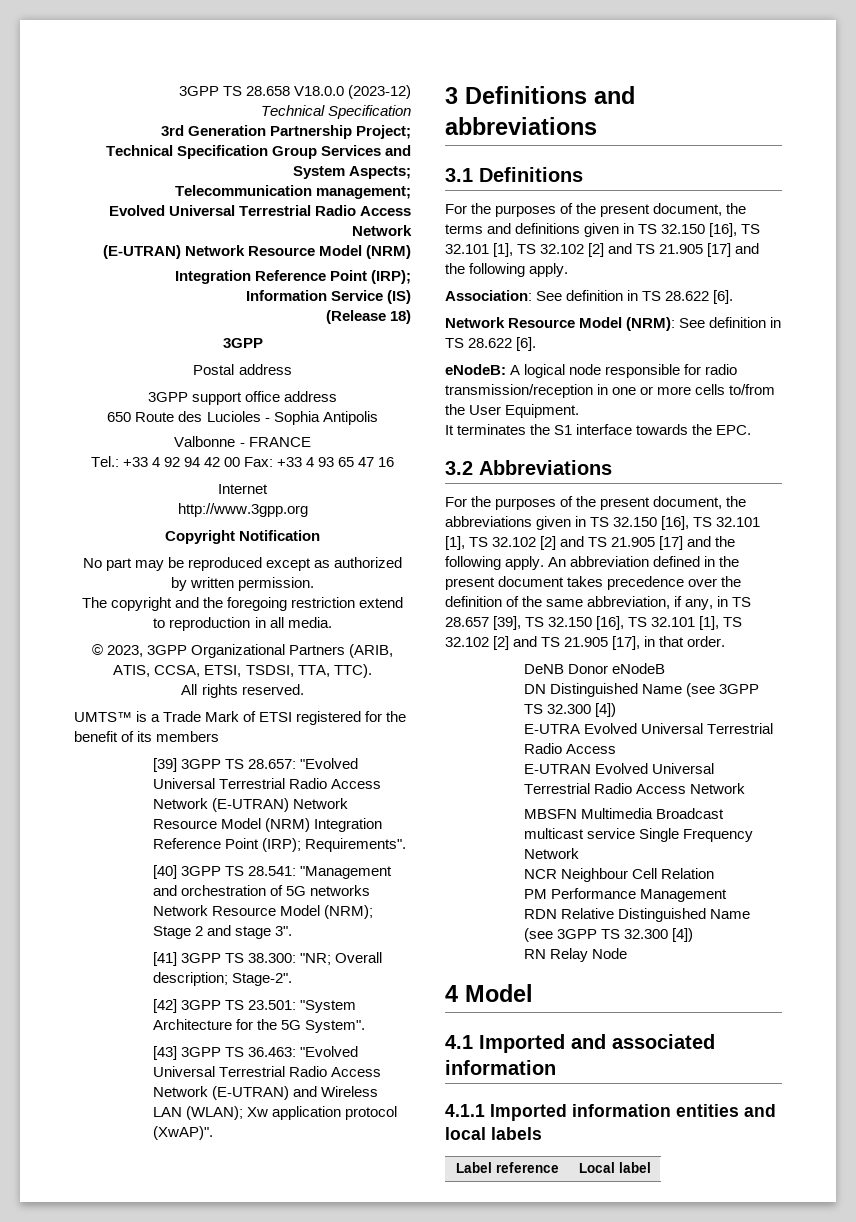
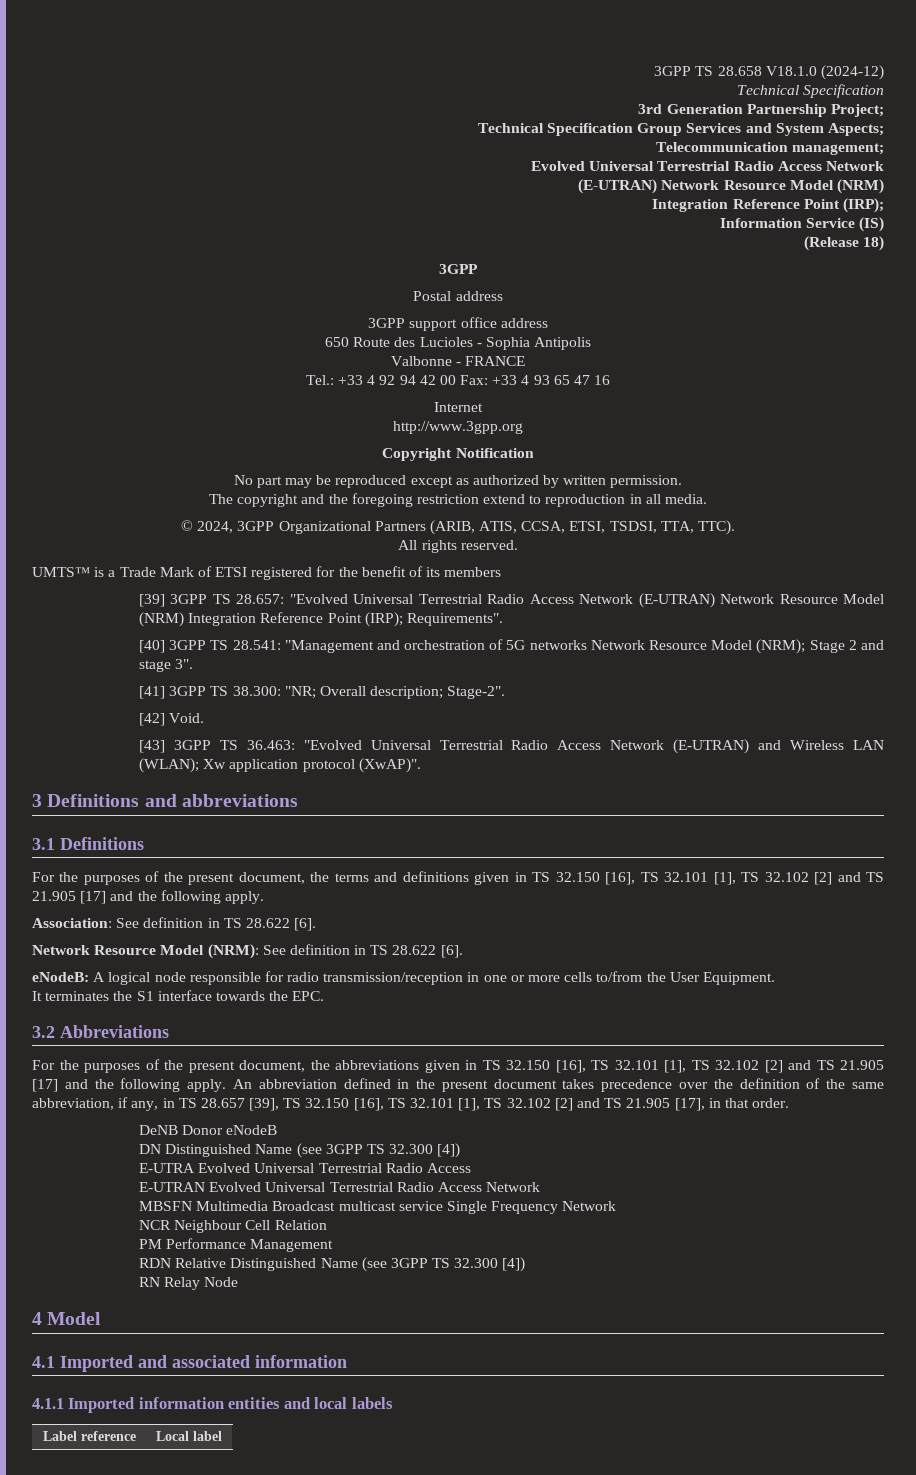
[293,85,412,99] V18.0.0 (2023-12) -> [765,65,884,80] V18.1.0 (2024-12)
[106,645,143,657] 2023, -> [197,521,234,533] 2024,
[180,1000,357,1013] [152,1019,366,1033] 3GPP TS 23.501: "System Architecture for the 5G System". -> [169,713,205,723] Void.

